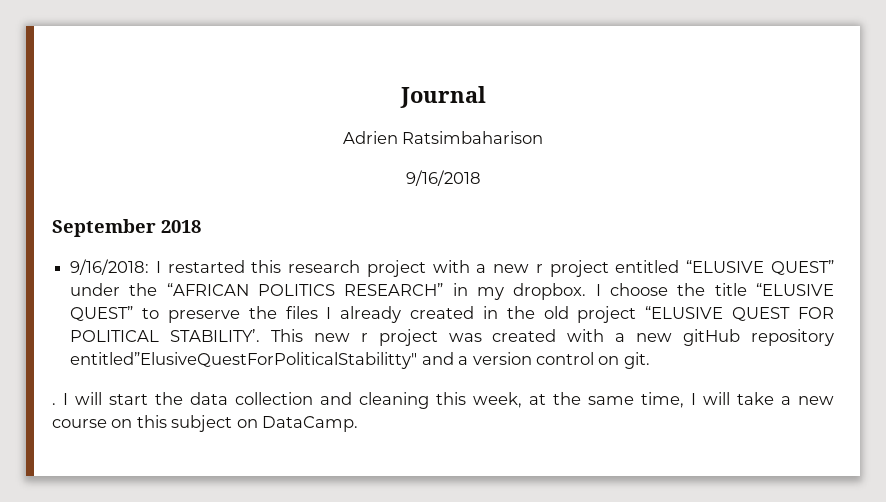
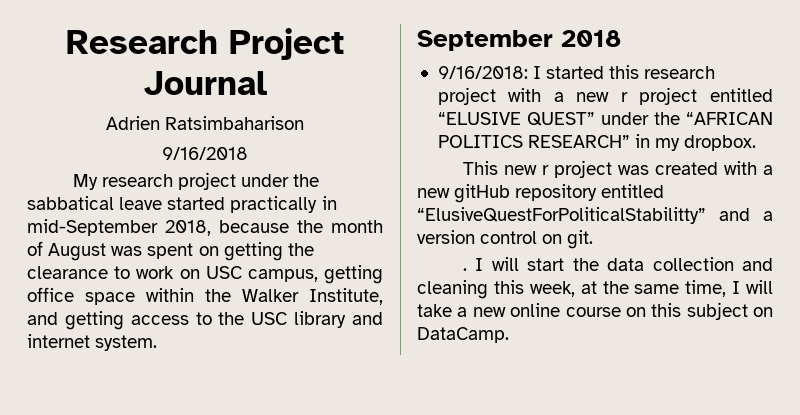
(399, 97) none -> [66,28,344,60] Research Project
(481, 178) none -> [72,172,320,190] [27,196,337,213] [27,219,383,236] [27,241,314,261] [27,265,384,284] [27,287,383,305] [27,311,383,330] [27,334,158,351] // My research project under the sabbatical leave started practically in mid-September 2018, because the month of August was spent on getting the clearance to work on USC campus, getting office space within the Walker Institute, and getting access to the USC library and internet system.
[167,260,245,273] restarted -> [546,66,605,79] started
[595,283,834,296] [70,306,834,323] [70,329,261,342] I choose the title “ELUSIVE QUEST” to preserve the files I already created in the old project “ELUSIVE QUEST FOR POLITICAL STABILITY’. -> (757, 143) //
[70,352,418,369] entitled”ElusiveQuestForPoliticalStabilitty" -> [601,184,665,198] [417,207,706,224] entitled “ElusiveQuestForPoliticalStabilitty”
(834, 400) none -> [510,303,561,317] online

